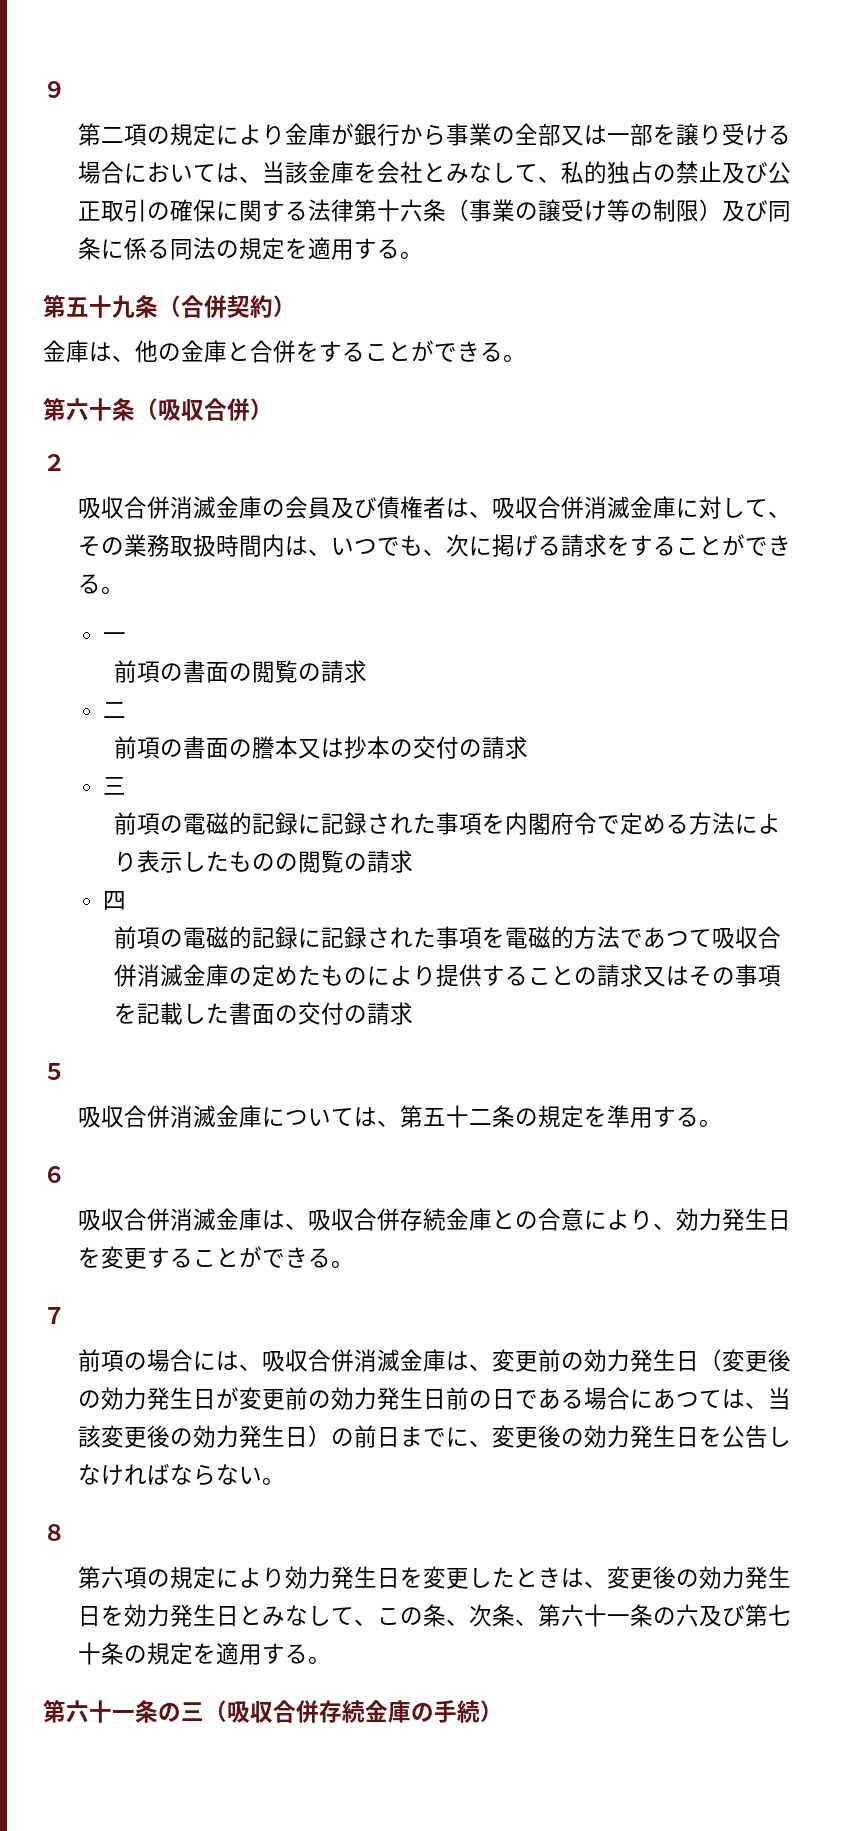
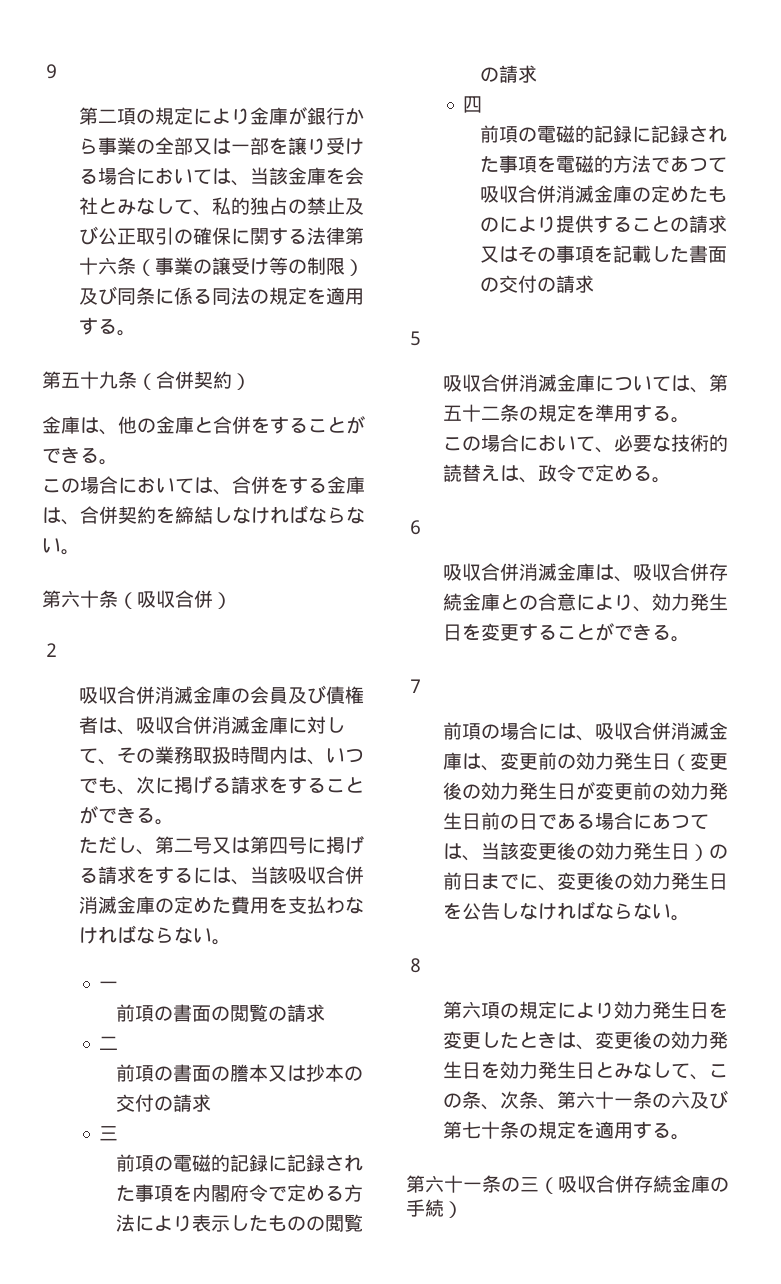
(526, 358) none -> [42,476,365,495] [42,505,365,525] [42,538,80,555] // この場合においては、合併をする金庫は、合併契約を締結しなければならない。
(125, 590) none -> [78,836,364,855] [78,866,364,885] [78,896,364,914] [78,925,231,945] // ただし、第二号又は第四号に掲げる請求をするには、当該吸収合併消滅金庫の定めた費用を支払わなければならない。
(723, 1123) none -> [442,434,728,453] [442,464,671,483] // この場合において、必要な技術的読替えは、政令で定める。

